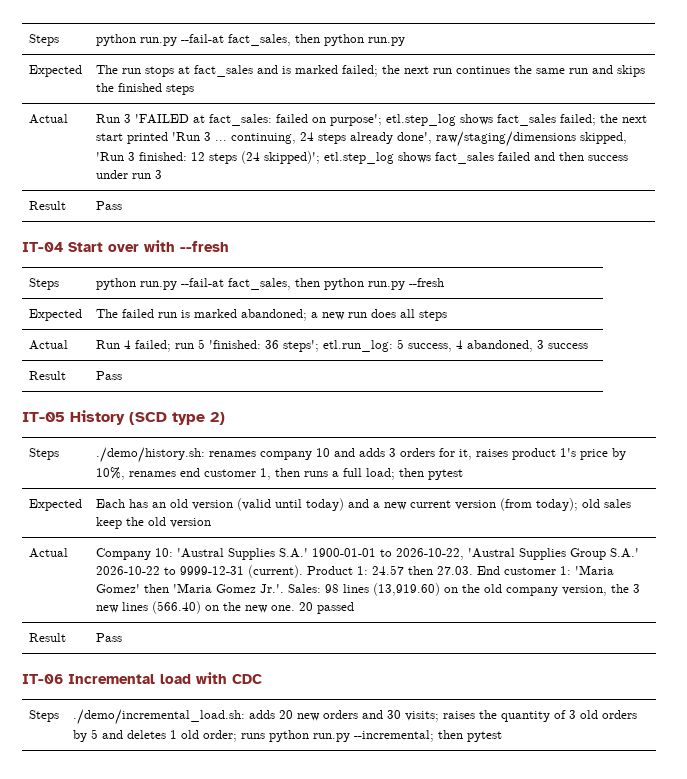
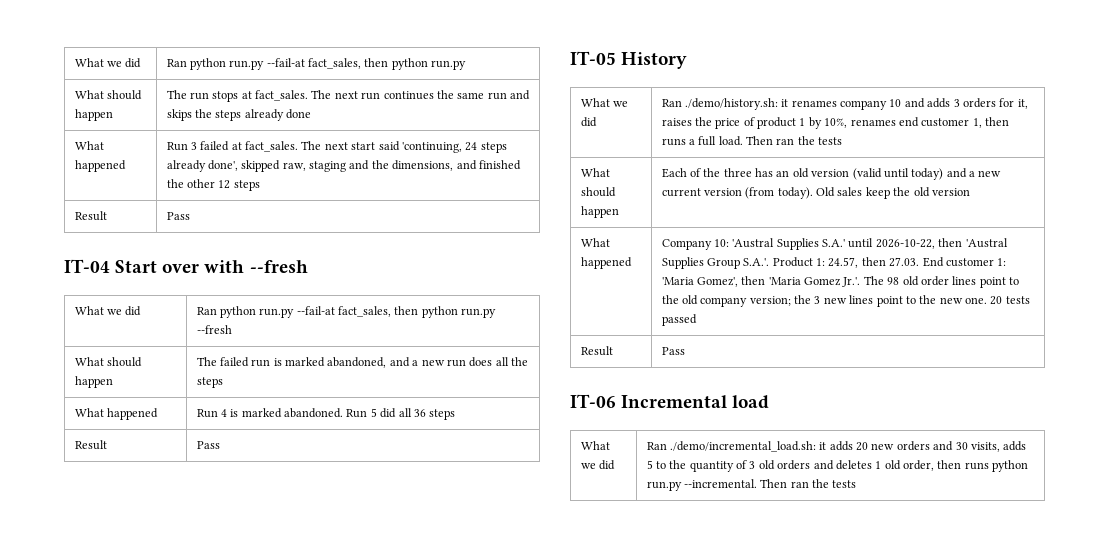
[28,34,59,46] Steps | -> [74,58,142,68] [166,59,187,67] What we did | Ran
[28,65,82,77] Expected -> [74,90,142,100] [74,109,113,121] What should happen
[193,65,400,77] fact_sales and is marked failed; the -> [255,90,332,101] fact_sales. The
[117,83,194,95] [28,114,68,124] [95,114,647,126] [95,131,627,147] [95,151,628,164] [95,170,162,179] finished steps // Actual | Run 3 'FAILED at fact_sales: failed on purpose'; etl.step_log shows fact_sales failed; the next start printed 'Run 3 ... continuing, 24 steps already done', raw/staging/dimensions skipped, 'Run 3 finished: 12 steps (24 skipped)'; etl.step_log shows fact_sales failed and then success under run 3 -> [215,109,312,121] [74,141,104,150] [74,160,126,172] [166,141,507,153] [166,160,521,172] [166,179,260,191] steps already done // What happened | Run 3 failed at fact_sales. The next start said 'continuing, 24 steps already done', skipped raw, staging and the dimensions, and finished the other 12 steps
[28,278,59,290] Steps | -> [74,306,142,316] [196,307,217,315] What we did | Ran
[28,309,82,321] Expected -> [74,357,142,367] [74,376,113,388] What should happen
[240,309,307,321] abandoned; -> [327,357,410,368] abandoned, and
[418,310,447,321] [28,340,68,350] steps // Actual -> [511,357,529,366] [196,377,223,388] [74,408,158,420] the steps // What happened
[134,339,588,352] [28,371,66,380] [95,371,122,380] [22,410,225,425] [28,448,59,460] [95,447,205,463] failed; run 5 'finished: 36 steps'; etl.run_log: 5 success, 4 abandoned, 3 success // Result | Pass // IT-05 History (SCD type 2) // Steps | ./demo/history.sh: -> [230,408,456,420] [74,440,107,450] [196,441,220,449] [570,51,688,69] [580,98,628,107] [580,117,597,127] [661,98,789,110] is marked abandoned. Run 5 did all 36 steps // Result | Pass // IT-05 History // What we did | Ran ./demo/history.sh: it
[511,448,608,460] product 1's price -> [694,117,806,129] the price of product 1
[365,468,463,480] [28,499,82,511] [95,499,125,508] load; then pytest // Expected | Each -> [718,136,843,146] [580,168,610,177] [580,187,616,197] [580,206,619,218] [661,168,752,178] load. Then ran the tests // What should happen | Each of the three
[535,498,600,511] today); old -> [777,187,836,199] today). Old
[28,548,68,558] Actual -> [580,238,610,247] [580,257,632,269] What happened
[311,548,639,560] [95,565,303,578] 1900-01-01 to 2026-10-22, 'Austral Supplies Group S.A.' 2026-10-22 to 9999-12-31 (current). -> [848,238,1008,249] [661,257,770,269] until 2026-10-22, then 'Austral Supplies Group S.A.'.
[371,565,404,575] 24.57 -> [828,257,859,268] 24.57,
[95,584,140,593] Gomez' -> [696,277,738,287] Gomez',
[287,583,458,596] Sales: 98 lines (13,919.60) on -> [863,276,1020,288] The 98 old order lines point to
[561,585,607,596] version, -> [749,296,791,306] version;
[151,601,219,614] (566.40) on -> [876,296,916,307] point to
(313, 606) none -> [1005,296,1030,304] tests
[196,672,262,684] [28,710,59,722] [72,709,245,725] with CDC // Steps | ./demo/incremental_load.sh: -> [580,441,610,450] [580,460,615,470] [646,441,827,452] // What we did | Ran ./demo/incremental_load.sh: it
[404,711,475,722] visits; raises -> [970,441,1027,452] [646,460,666,469] visits, adds 5 to
[72,729,98,742] by 5 -> (811, 465) none
[202,730,237,742] order; -> [903,460,962,471] order, then
[353,730,502,742] --incremental; then pytest -> [683,479,857,488] --incremental. Then ran the tests

